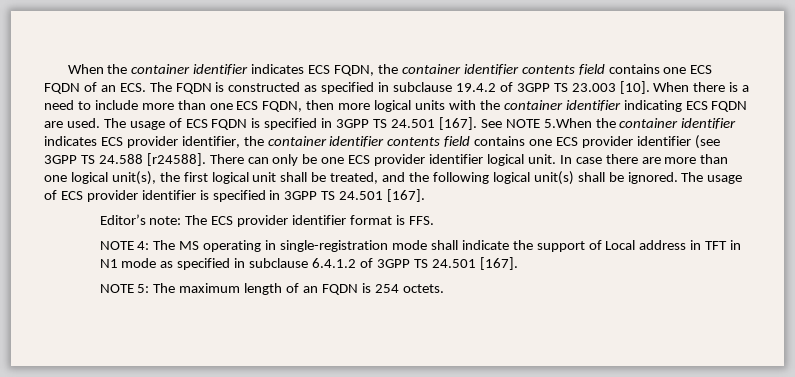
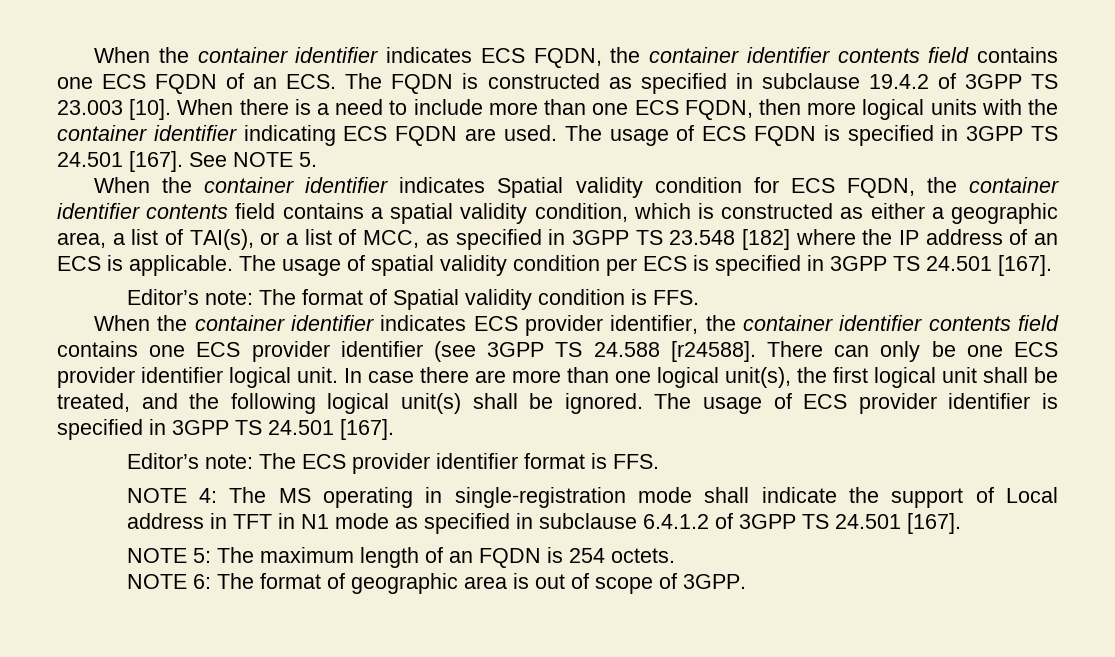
[543,118,592,128] 5.When -> [299,152,317,167] [94,177,1059,198] [57,203,1058,224] [57,229,1058,250] [57,255,1052,276] [126,289,699,310] [94,315,151,331] 5. // When the container identifier indicates Spatial validity condition for ECS FQDN, the container identifier contents field contains a spatial validity condition, which is constructed as either a geographic area, a list of TAI(s), or a list of MCC, as specified in 3GPP TS 23.548 [182] where the IP address of an ECS is applicable. The usage of spatial validity condition per ECS is specified in 3GPP TS 24.501 [167]. // Editor’s note: The format of Spatial validity condition is FFS. // When
(444, 288) none -> [126,573,746,594] // NOTE 6: The format of geographic area is out of scope of 3GPP.

